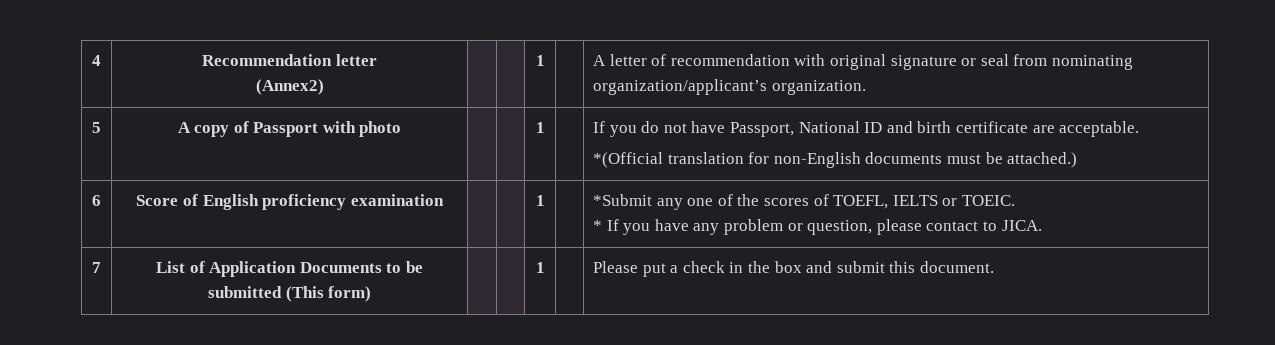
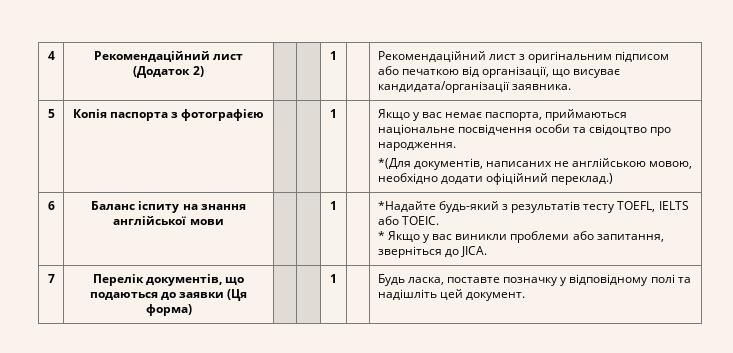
[202,54,377,66] [255,79,324,95] [535,55,545,66] [593,54,1134,70] [593,79,866,95] [92,122,101,133] [177,121,402,137] [535,122,545,133] [593,121,1140,137] [593,152,1078,168] [92,195,101,206] [136,194,444,210] [535,195,545,206] [593,194,829,210] Recommendation letter // (Annex2) | | | 1 | | A letter of recommendation with original signature or seal from nominating organization/applicant’s organization. // 5 | A copy of Passport with photo | | | 1 | | If you do not have Passport, National ID and birth certificate are acceptable. // *(Official translation for non-English documents must be attached.) // 6 | Score of English proficiency examination | | | 1 | | *Submit any one of the scores of -> [93,51,244,62] [133,66,204,78] [330,51,337,60] [377,51,670,63] [377,66,621,78] [377,81,572,93] [47,109,55,118] [72,109,265,121] [330,109,337,118] [377,109,628,121] [377,124,672,136] [377,142,456,151] [377,158,693,170] [377,173,614,185] [47,201,55,210] [91,201,246,213] [113,216,224,225] [330,201,337,210] [377,201,616,213] Рекомендаційний лист (Додаток 2) | | | 1 | | Рекомендаційний лист з оригінальним підписом або печаткою від організації, що висуває кандидата/організації заявника. // 5 | Копія паспорта з фотографією | | | 1 | | Якщо у вас немає паспорта, приймаються національне посвідчення особи та свідоцтво про народження. // *(Для документів, написаних не англійською мовою, необхідно додати офіційний переклад.) // 6 | Баланс іспиту на знання англійської мови | | | 1 | | *Надайте будь-який з результатів тесту
[942,198,958,206] or -> [377,216,399,225] або
[606,219,1042,235] [92,262,101,273] [156,261,423,277] [207,286,372,302] [535,262,545,273] [593,261,995,277] If you have any problem or question, please contact to JICA. // 7 | List of Application Documents to be submitted (This form) | | | 1 | | Please put a check in the box and submit this document. -> [388,231,664,243] [377,246,488,258] [47,274,55,283] [92,274,245,286] [89,289,248,301] [145,304,192,316] [330,274,337,283] [377,274,691,286] [377,289,526,301] Якщо у вас виникли проблеми або запитання, зверніться до JICA. // 7 | Перелік документів, що подаються до заявки (Ця форма) | | | 1 | | Будь ласка, поставте позначку у відповідному полі та надішліть цей документ.

